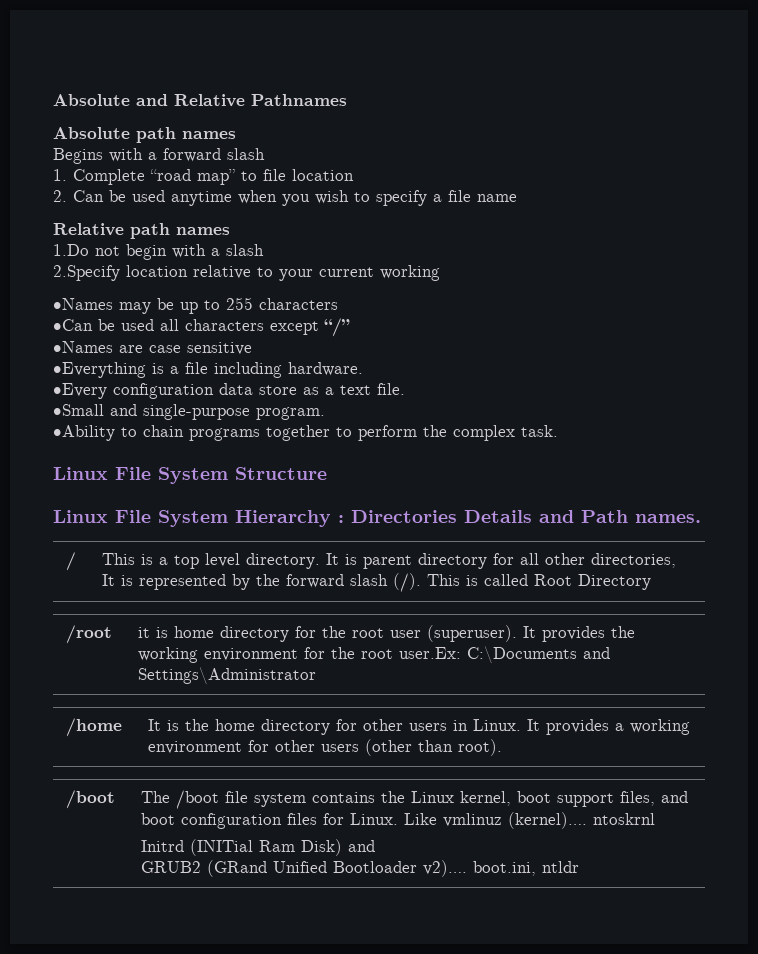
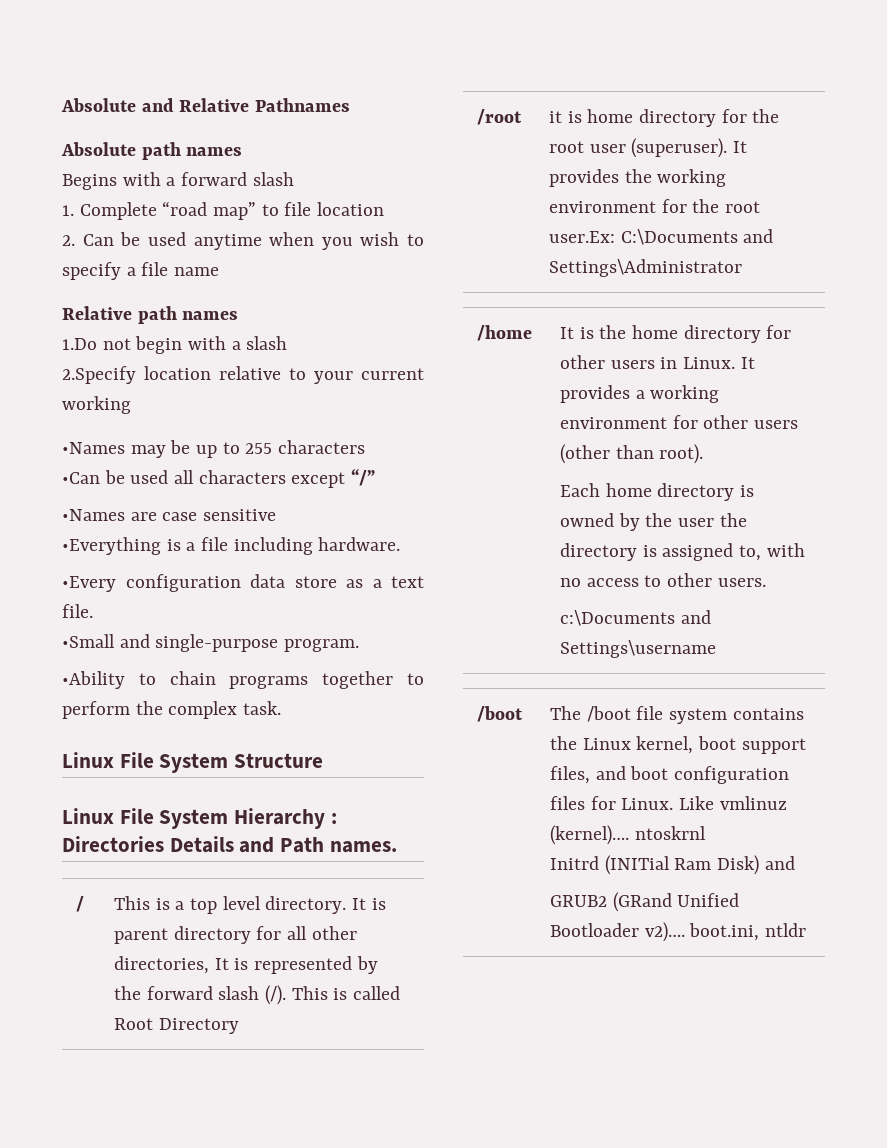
(502, 747) none -> [559,483,754,501] [559,513,747,531] [559,543,805,561] [559,573,766,587] [559,610,711,626] [559,640,716,658] // Each home directory is owned by the user the directory is assigned to, with no access to other users. // c:\Documents and Settings\username

